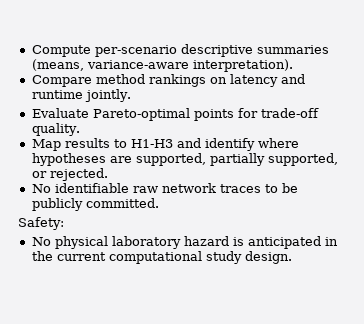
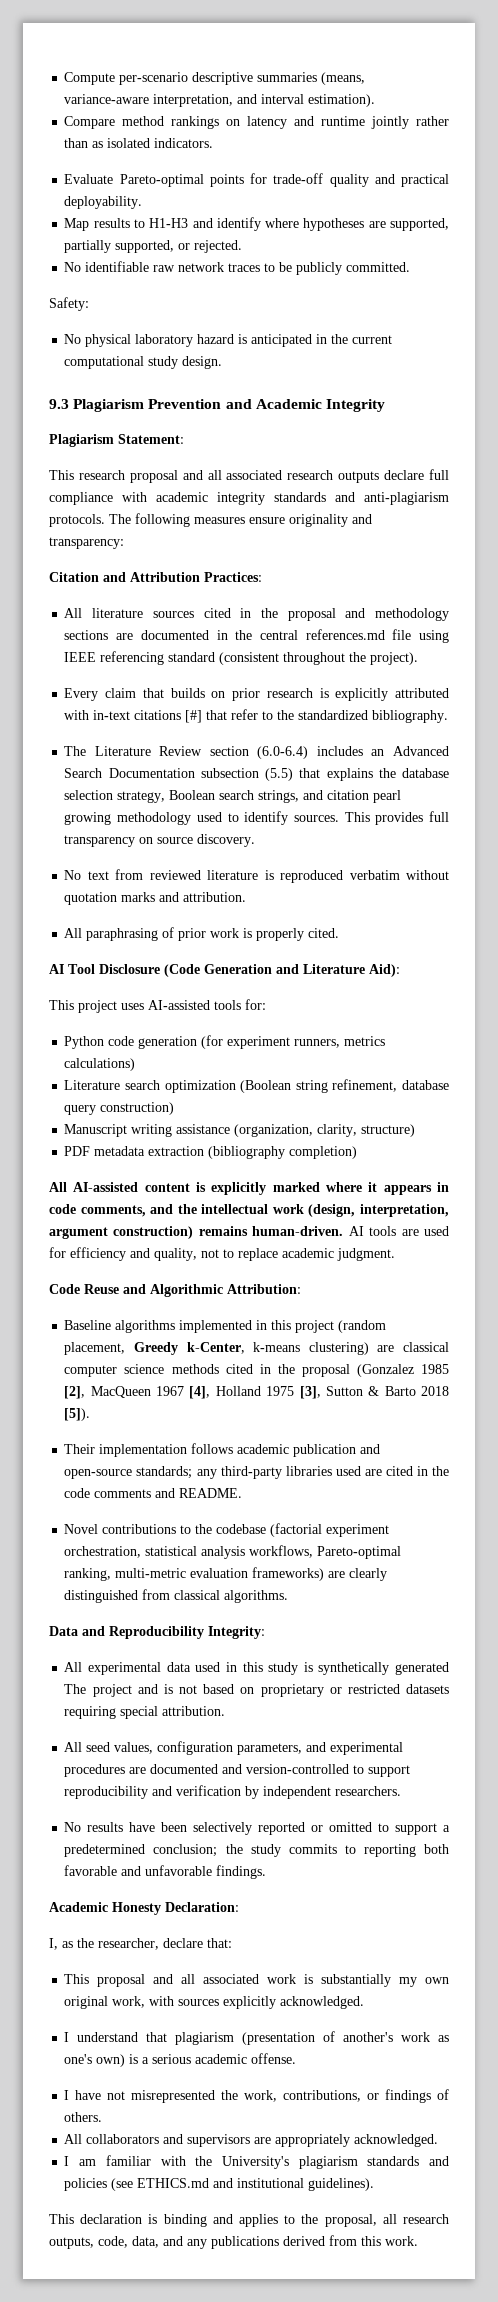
[192,59,293,72] interpretation). -> [153,94,376,107] interpretation, and interval estimation).
[84,89,131,102] jointly. -> [371,116,449,129] [64,138,214,148] jointly rather than as isolated indicators.
[31,123,80,136] quality. -> [329,174,450,187] [64,196,143,209] quality and practical deployability.
(292, 257) none -> [49,399,385,412] [49,434,184,447] [49,469,450,483] [49,492,449,505] [49,513,372,527] [49,537,124,549] [49,572,262,582] [64,608,449,621] [64,629,449,643] [64,651,419,665] [64,688,450,701] [64,709,449,723] [64,746,450,759] [64,768,450,781] [64,790,402,803] [64,811,449,825] [64,834,256,847] [64,869,449,883] [64,892,247,905] [64,927,340,941] [49,964,400,977] [49,999,266,1013] [64,1035,386,1049] [64,1058,136,1071] [64,1079,450,1093] [64,1102,175,1115] [64,1124,416,1137] [64,1146,358,1159] [49,1182,449,1195] [49,1204,449,1217] [49,1226,450,1239] [49,1247,395,1261] [49,1284,301,1297] [64,1320,387,1333] [64,1342,450,1355] [64,1364,449,1377] [64,1386,450,1399] [64,1408,91,1421] [64,1443,381,1457] [64,1466,449,1479] [64,1488,243,1498] [64,1523,390,1537] [64,1545,402,1559] [64,1567,388,1581] [64,1589,289,1603] [49,1626,265,1639] [64,1662,449,1675] [64,1684,450,1697] [64,1706,226,1719] [64,1741,404,1755] [64,1764,411,1777] [64,1785,402,1799] [64,1822,450,1835] [64,1844,449,1857] [64,1865,267,1879] [49,1902,239,1915] [49,1938,232,1950] [64,1974,450,1987] [64,1996,365,2009] [64,2031,449,2045] [64,2053,297,2067] [64,2089,450,2103] [64,2112,103,2122] [64,2134,439,2147] [64,2155,449,2169] [64,2178,375,2191] [49,2214,449,2227] [49,2235,418,2249] // 9.3 Plagiarism Prevention and Academic Integrity // Plagiarism Statement: // This research proposal and all associated research outputs declare full compliance with academic integrity standards and anti-plagiarism protocols. The following measures ensure originality and transparency: // Citation and Attribution Practices: // All literature sources cited in the proposal and methodology sections are documented in the central references.md file using IEEE referencing standard (consistent throughout the project). // Every claim that builds on prior research is explicitly attributed with in-text citations [#] that refer to the standardized bibliography. // The Literature Review section (6.0-6.4) includes an Advanced Search Documentation subsection (5.5) that explains the database selection strategy, Boolean search strings, and citation pearl growing methodology used to identify sources. This provides full transparency on source discovery. // No text from reviewed literature is reproduced verbatim without quotation marks and attribution. // All paraphrasing of prior work is properly cited. // AI Tool Disclosure (Code Generation and Literature Aid): // This project uses AI-assisted tools for: // Python code generation (for experiment runners, metrics calculations) // Literature search optimization (Boolean string refinement, database query construction) // Manuscript writing assistance (organization, clarity, structure) // PDF metadata extraction (bibliography completion) // All AI-assisted content is explicitly marked where it appears in code comments, and the intellectual work (design, interpretation, argument construction) remains human-driven. AI tools are used for efficiency and quality, not to replace academic judgment. // Code Reuse and Algorithmic Attribution: // Baseline algorithms implemented in this project (random placement, Greedy k-Center, k-means clustering) are classical computer science methods cited in the proposal (Gonzalez 1985 [2], MacQueen 1967 [4], Holland 1975 [3], Sutton & Barto 2018 [5]). // Their implementation follows academic publication and open-source standards; any third-party libraries used are cited in the code comments and README. // Novel contributions to the codebase (factorial experiment orchestration, statistical analysis workflows, Pareto-optimal ranking, multi-metric evaluation frameworks) are clearly distinguished from classical algorithms. // Data and Reproducibility Integrity: // All experimental data used in this study is synthetically generated The project and is not based on proprietary or restricted datasets requiring special attribution. // All seed values, configuration parameters, and experimental procedures are documented and version-controlled to support reproducibility and verification by independent researchers. // No results have been selectively reported or omitted to support a predetermined conclusion; the study commits to reporting both favorable and unfavorable findings. // Academic Honesty Declaration: // I, as the researcher, declare that: // This proposal and all associated work is substantially my own original work, with sources explicitly acknowledged. // I understand that plagiarism (presentation of another's work as one's own) is a serious academic offense. // I have not misrepresented the work, contributions, or findings of others. // All collaborators and supervisors are appropriately acknowledged. // I am familiar with the University's plagiarism standards and policies (see ETHICS.md and institutional guidelines). // This declaration is binding and applies to the proposal, all research outputs, code, data, and any publications derived from this work.

